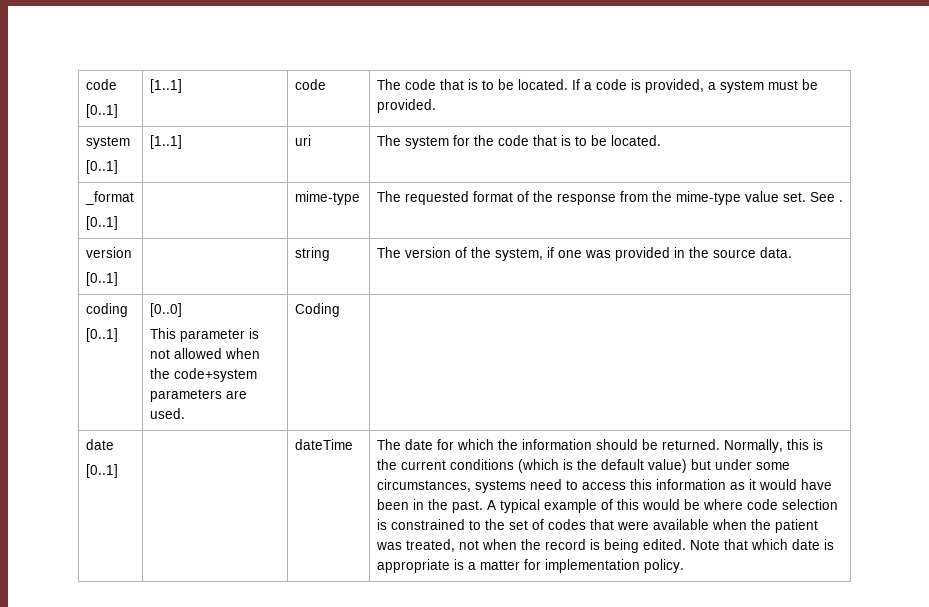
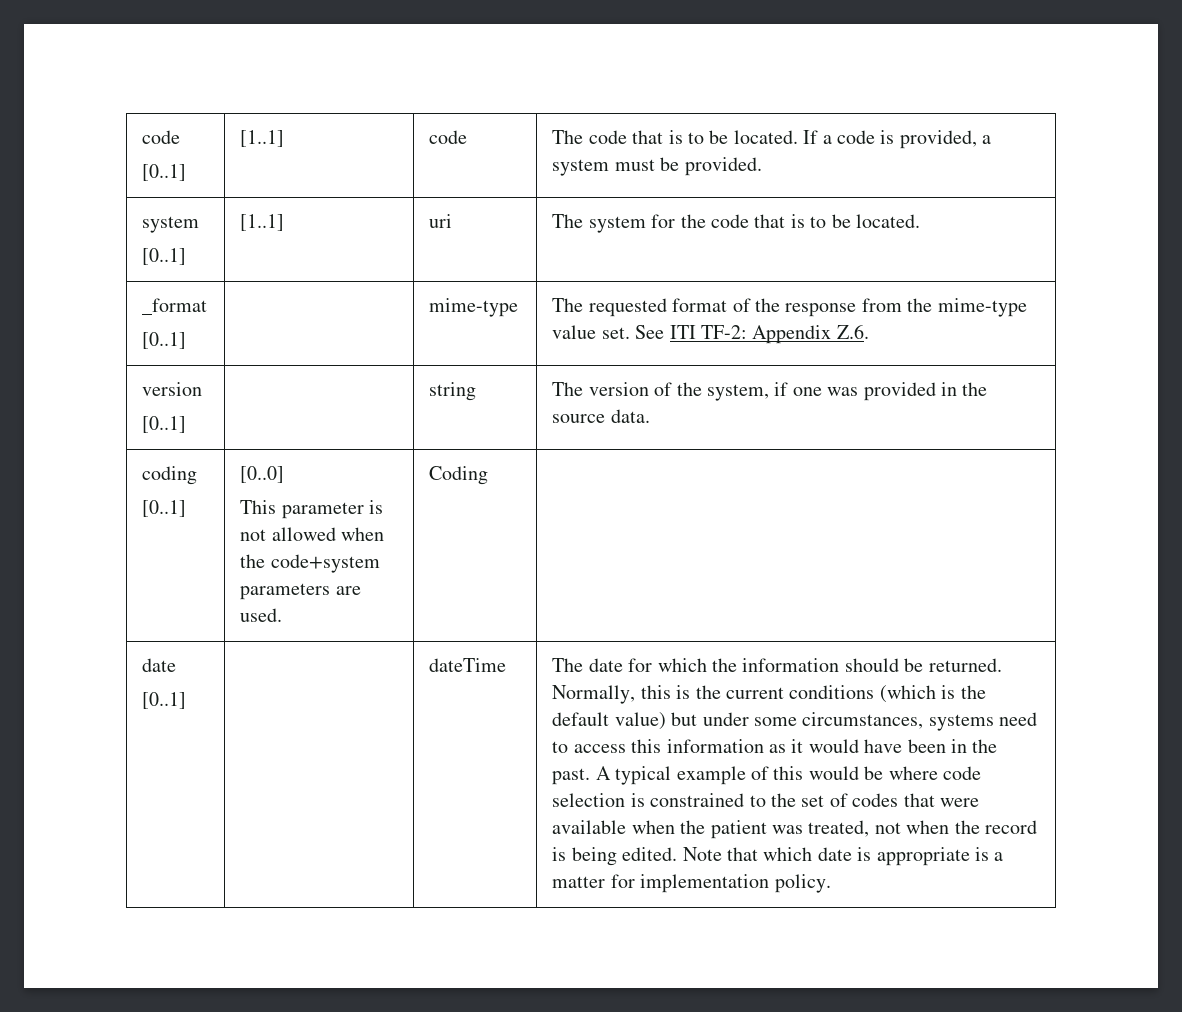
[838,200,843,202] . -> [669,324,869,344] ITI TF-2: Appendix Z.6.

